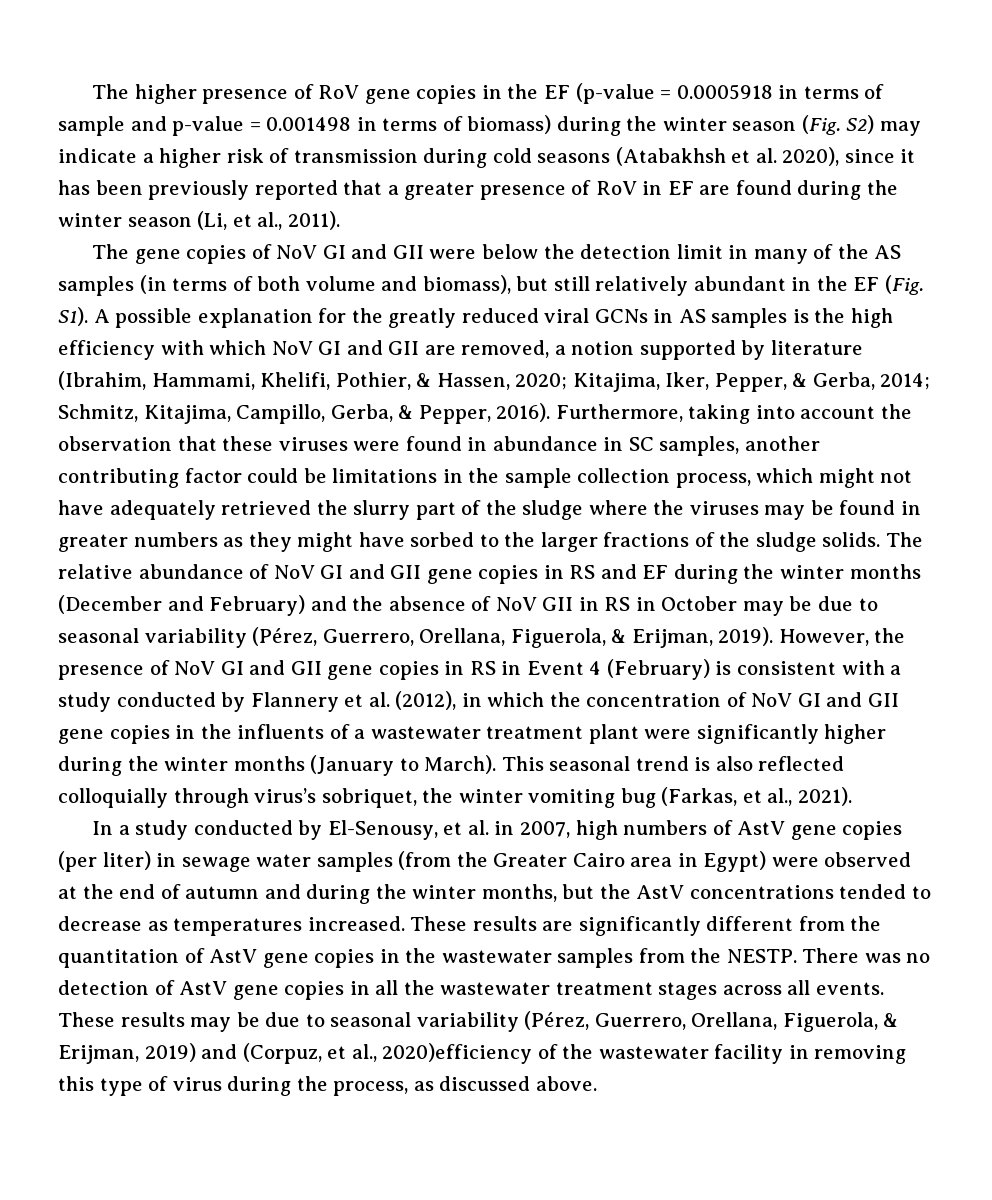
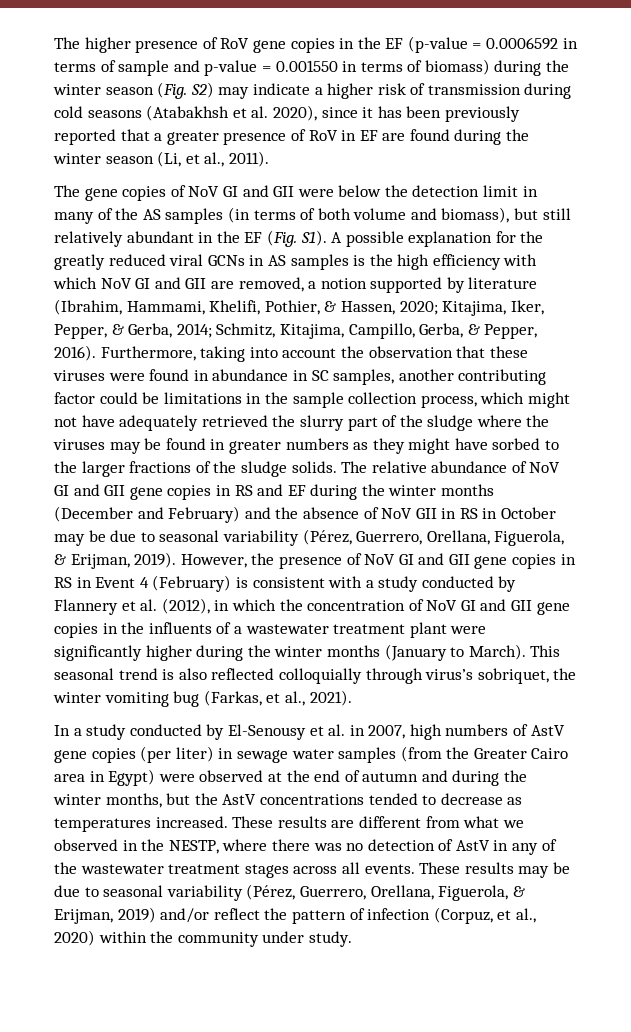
[676,84,773,100] 0.0005918 -> [486,37,559,50] 0.0006592
[266,117,352,131] 0.001498 -> [275,60,338,72] 0.001550
[327,820,438,840] El-Senousy, -> [227,724,306,740] El-Senousy
[578,916,701,936] significantly -> (355, 824) none
[850,916,882,931] [58,948,860,968] the quantitation of AstV gene copies in the wastewater samples from the NESTP. There -> [463,816,524,828] [54,839,310,854] what we observed in the NESTP, where there
[232,980,399,1000] gene copies in all -> [493,839,557,855] in any of
[201,1043,907,1064] [58,1076,597,1096] and (Corpuz, et al., 2020)efficiency of the wastewater facility in removing this type of virus during the process, as discussed above. -> [160,907,536,924] [54,930,352,947] and/or reflect the pattern of infection (Corpuz, et al., 2020) within the community under study.

